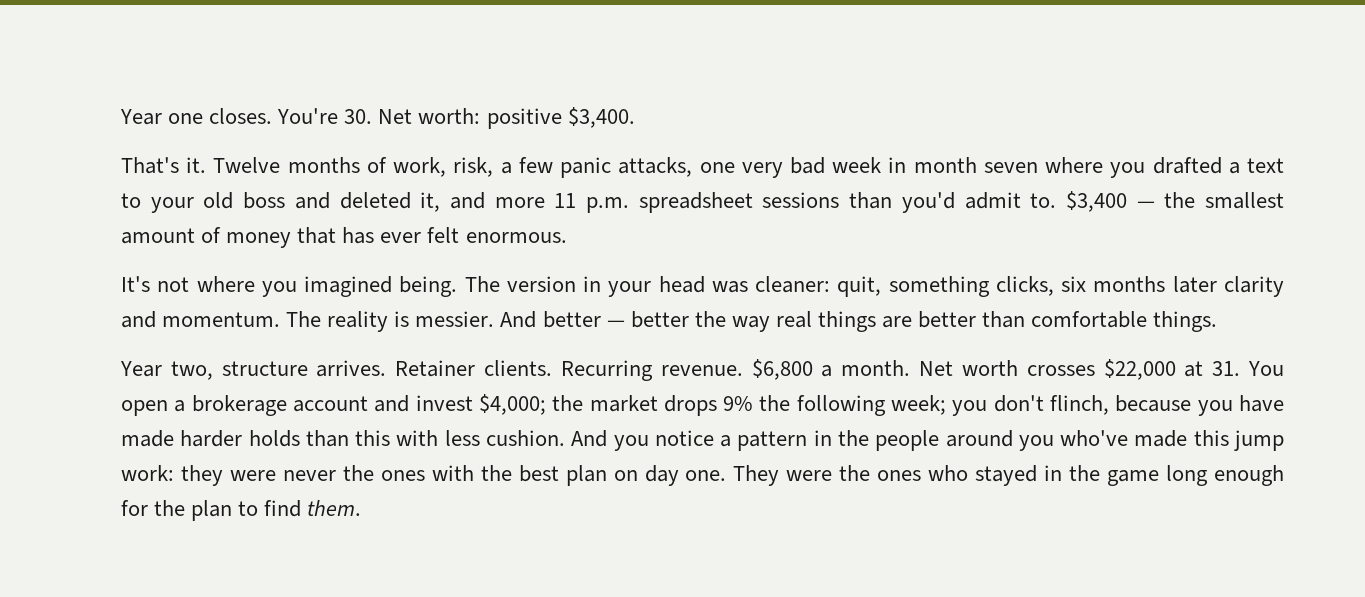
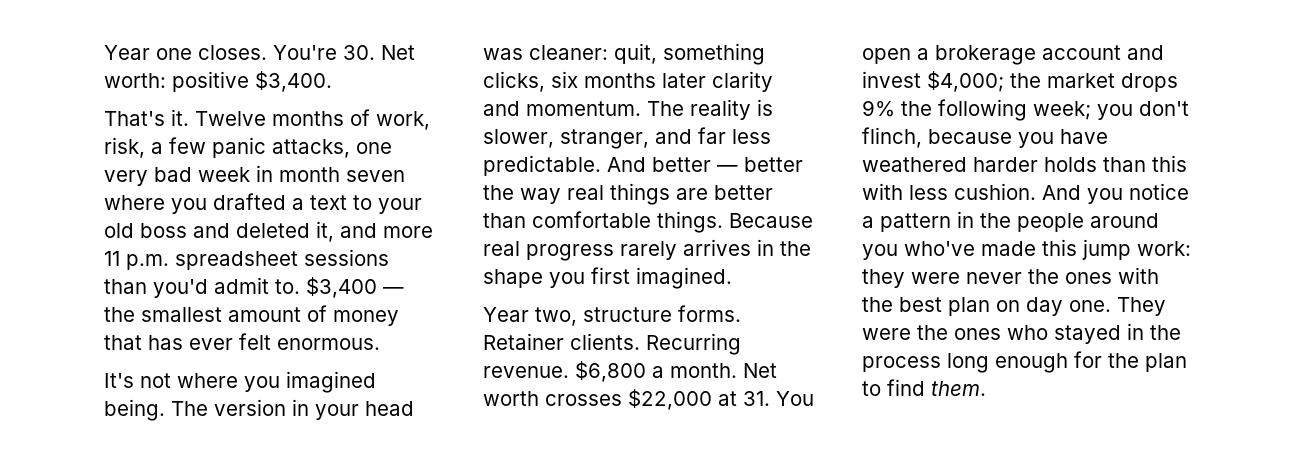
[415,311,495,327] messier. -> [483,127,771,149] [483,155,601,176] slower, stranger, and far less predictable.
(1218, 321) none -> [729,213,813,228] [483,239,811,261] [483,267,732,289] Because real progress rarely arrives in the shape you first imagined.
[316,360,387,377] arrives. -> [678,305,741,322] forms.
[121,430,174,447] made -> [862,157,967,172] weathered
[1107,470,1160,486] game -> [862,356,941,372] process

